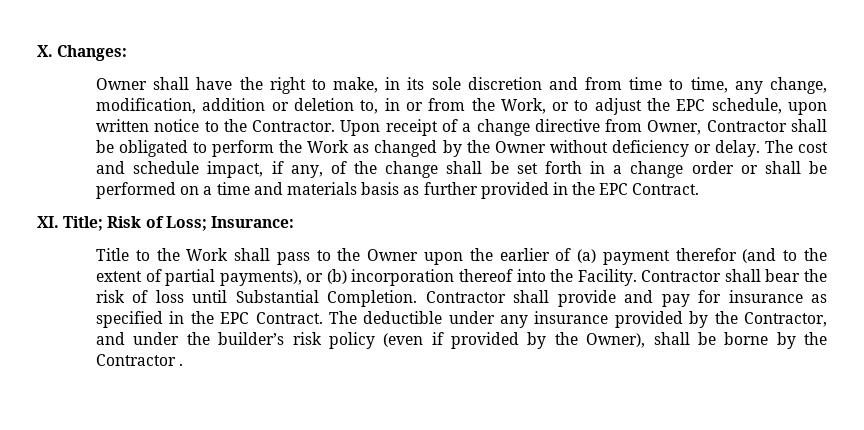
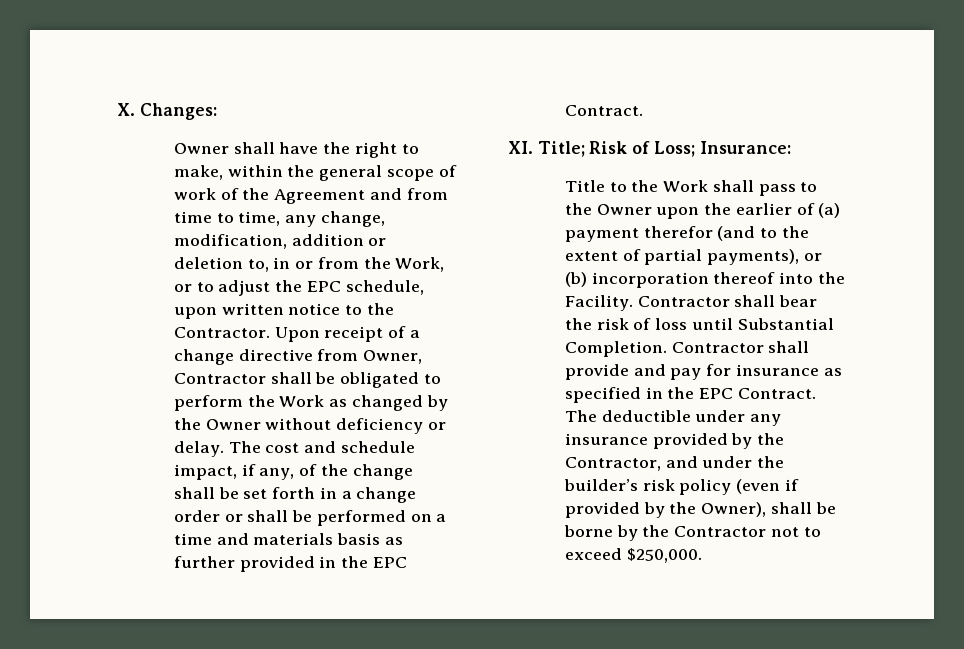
[385,77,542,90] in its sole discretion -> [227,165,457,181] [173,188,366,204] within the general scope of work of the Agreement
[179,363,184,366] . -> [770,527,821,537] [564,548,702,563] not to exceed $250,000.

